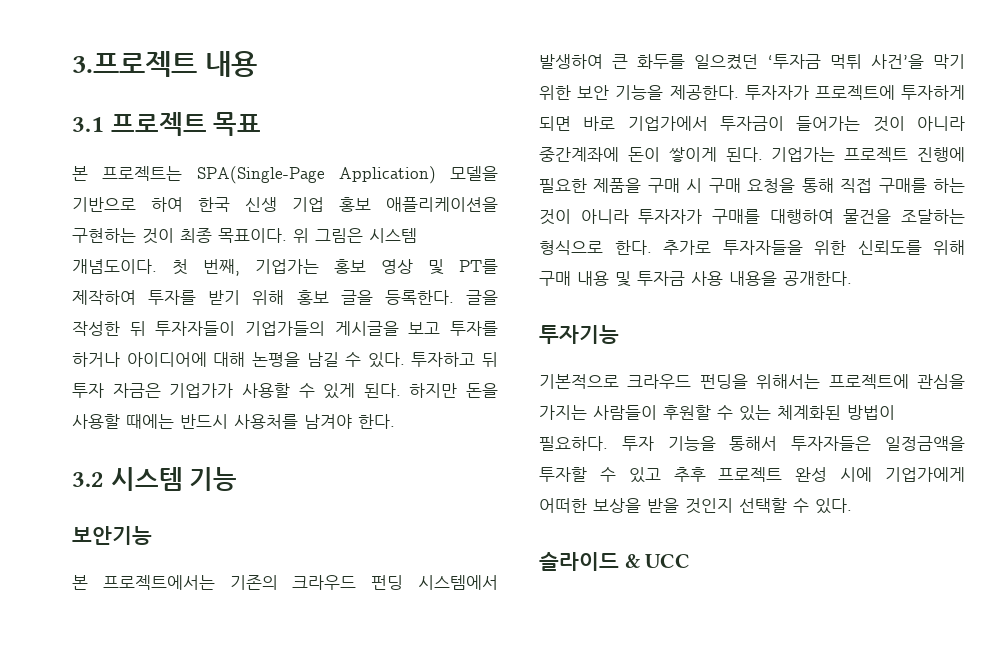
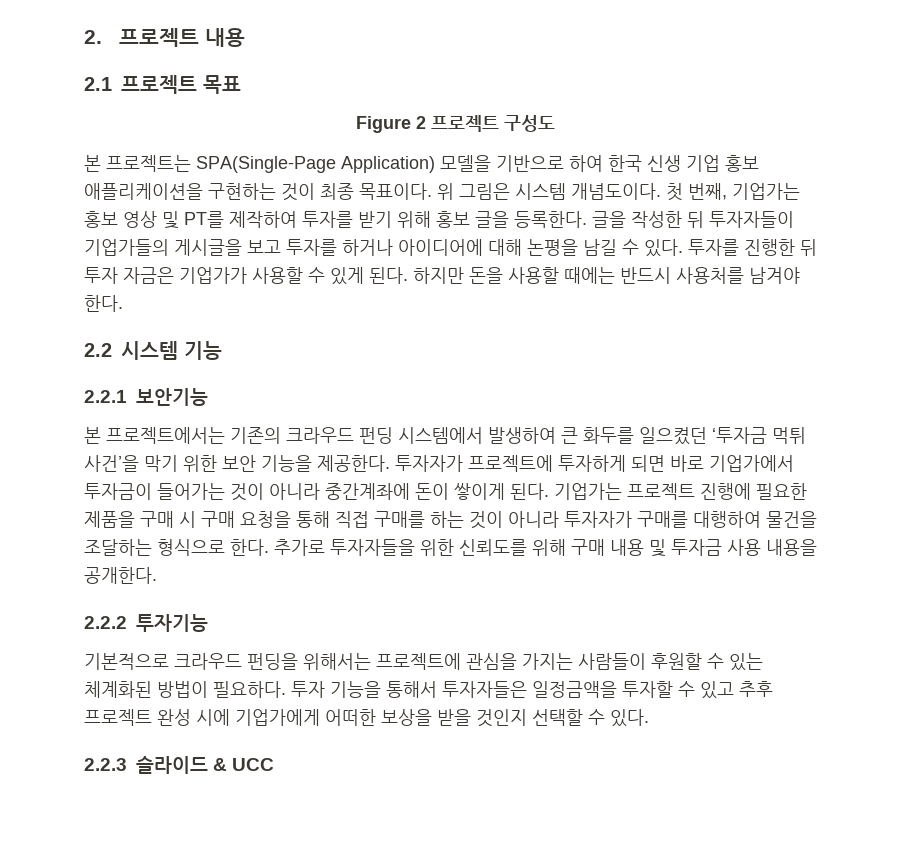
[72,51,197,77] 3.프로젝트 -> [84,28,199,47] 2. 프로젝트
[72,117,104,132] 3.1 -> [84,77,112,91] 2.1
(262, 124) none -> [355,115,555,133] // Figure 2 프로젝트 구성도
[411,352,476,367] 투자하고 -> [688,239,795,256] 투자를 진행한
[72,472,104,487] 3.2 -> [84,343,112,357] 2.2
(238, 479) none -> [84,390,127,403] 2.2.1
(852, 278) none -> [84,616,127,629] 2.2.2
(852, 506) none -> [84,758,127,771] 2.2.3

